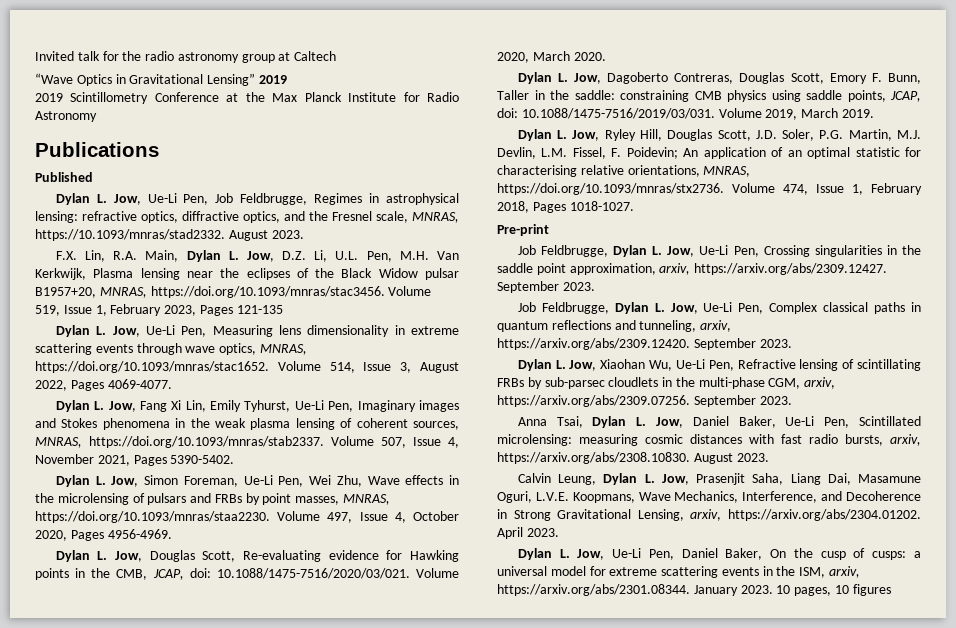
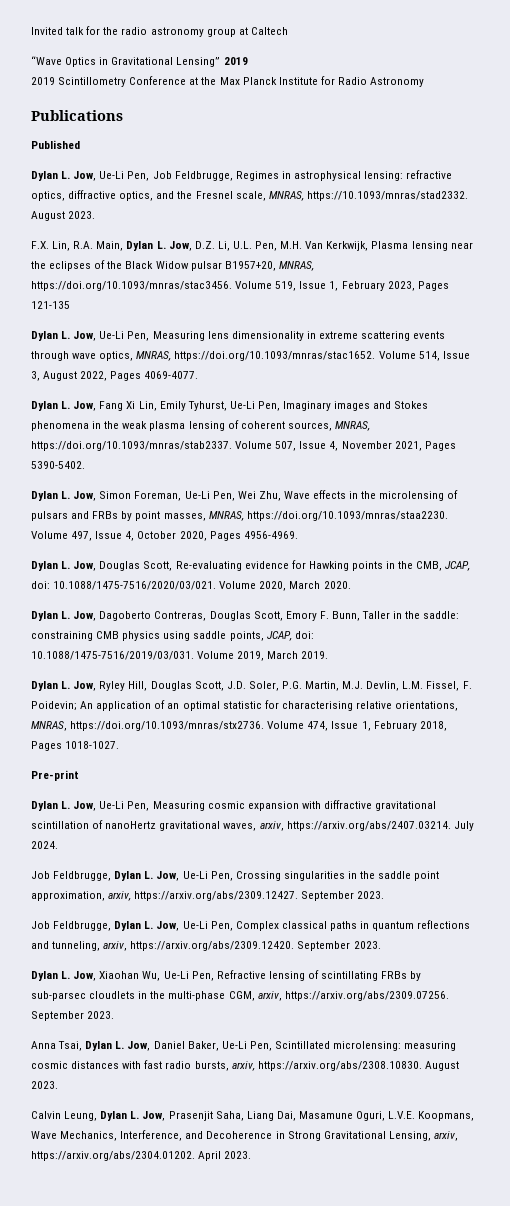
(549, 230) none -> [31,800,437,811] [31,820,474,831] [31,841,58,849] // Dylan L. Jow, Ue-Li Pen, Measuring cosmic expansion with diffractive gravitational scintillation of nanoHertz gravitational waves, arxiv, https://arxiv.org/abs/2407.03214. July 2024.
[517,548,921,560] [497,566,861,578] [497,584,891,596] // Dylan L. Jow, Ue-Li Pen, Daniel Baker, On the cusp of cusps: a universal model for extreme scattering events in the ISM, arxiv, https://arxiv.org/abs/2301.08344. January 2023. 10 pages, 10 figures -> (252, 1155) none

